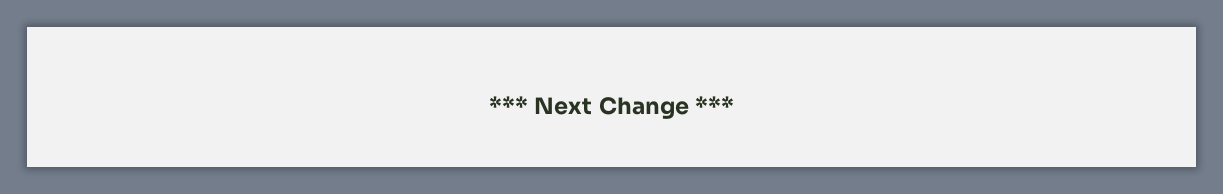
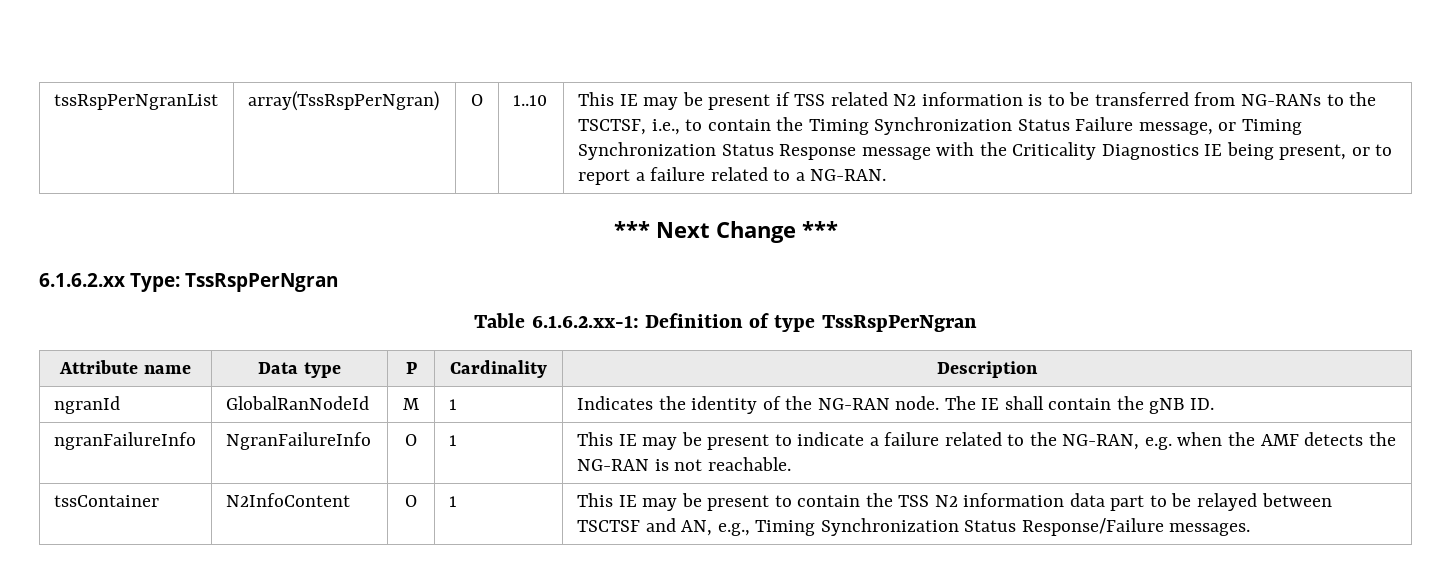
[489,96,734,119] *** Next Change *** -> [53,94,218,110] [247,91,439,111] [471,94,483,106] [512,95,547,106] [577,92,1377,110] [577,117,1302,135] [577,142,1393,160] [577,167,887,185] [613,221,838,243] [39,273,338,292] [474,313,977,332] [59,360,191,374] [258,362,341,378] [405,362,417,374] [450,360,547,378] [937,361,1038,378] [53,396,120,414] [225,396,369,410] [403,398,419,410] [448,399,457,410] [576,396,1214,414] [53,432,196,450] [225,432,371,450] [405,434,417,446] [448,435,457,446] [576,432,1396,450] [576,457,791,471] [53,495,159,507] [225,493,350,507] [405,495,417,507] [448,496,457,507] [576,493,1332,511] [576,518,1251,536] tssRspPerNgranList | array(TssRspPerNgran) | O | 1..10 | This IE may be present if TSS related N2 information is to be transferred from NG-RANs to the TSCTSF, i.e., to contain the Timing Synchronization Status Failure message, or Timing Synchronization Status Response message with the Criticality Diagnostics IE being present, or to report a failure related to a NG-RAN. // *** Next Change *** // 6.1.6.2.xx Type: TssRspPerNgran // Table 6.1.6.2.xx-1: Definition of type TssRspPerNgran // Attribute name | Data type | P | Cardinality | Description // ngranId | GlobalRanNodeId | M | 1 | Indicates the identity of the NG-RAN node. The IE shall contain the gNB ID. // ngranFailureInfo | NgranFailureInfo | O | 1 | This IE may be present to indicate a failure related to the NG-RAN, e.g. when the AMF detects the NG-RAN is not reachable. // tssContainer | N2InfoContent | O | 1 | This IE may be present to contain the TSS N2 information data part to be relayed between TSCTSF and AN, e.g., Timing Synchronization Status Response/Failure messages.

